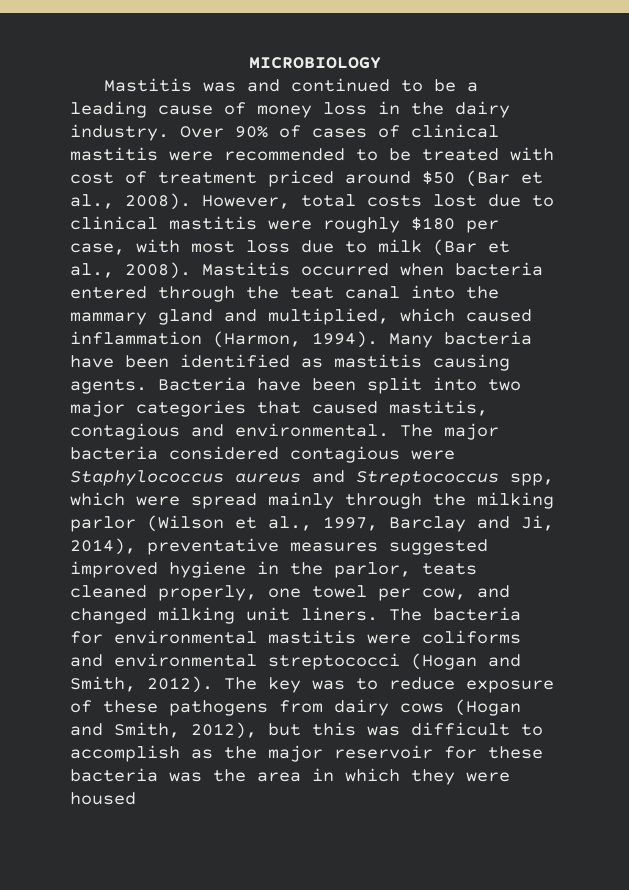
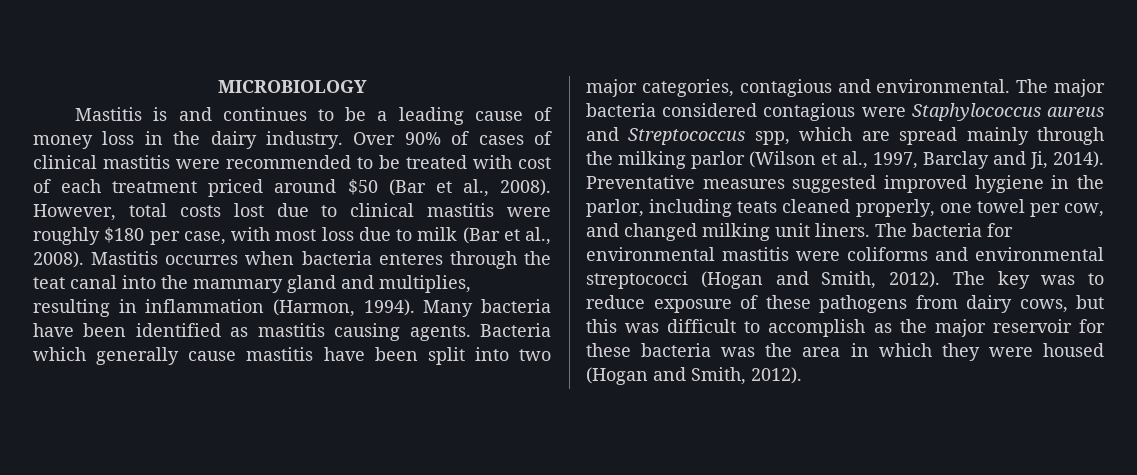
[202,78,390,92] was and continued -> [153,107,307,121] is and continues
(147, 177) none -> [61,179,102,193] each
[301,263,389,276] occurred -> [165,255,239,265] occurres
[70,286,147,299] entered -> [378,253,443,265] enteres
[268,308,532,325] multiplied, which caused -> [379,275,471,293] [33,299,137,317] multiplies, resulting in
(246, 384) none -> [33,347,314,365] which generally cause mastitis
[136,400,488,417] categories that caused mastitis, -> [641,79,734,97] categories,
[136,496,180,506] were -> [861,131,890,141] are
[70,538,279,555] 2014), preventative -> [1053,151,1104,168] [586,175,695,189] 2014). Preventative
(411, 570) none -> [649,199,733,217] including
[400,699,521,716] [70,722,257,739] cows (Hogan and Smith, 2012), -> [1019,299,1068,313] cows,
(136, 798) none -> [586,367,802,385] (Hogan and Smith, 2012).

